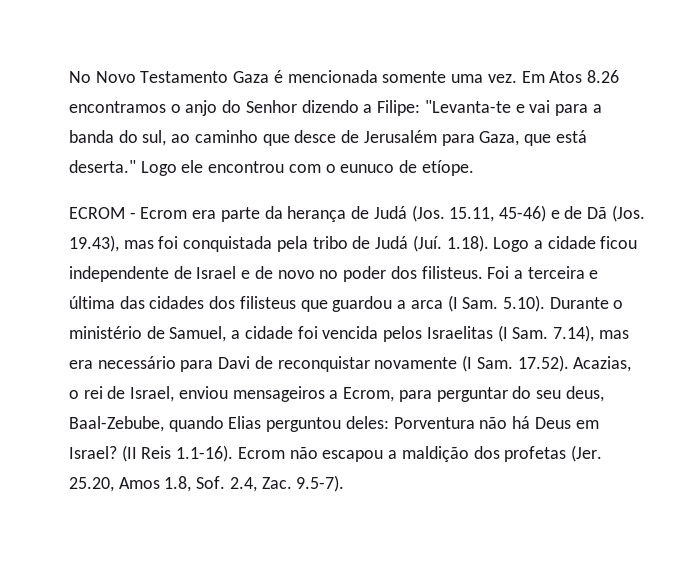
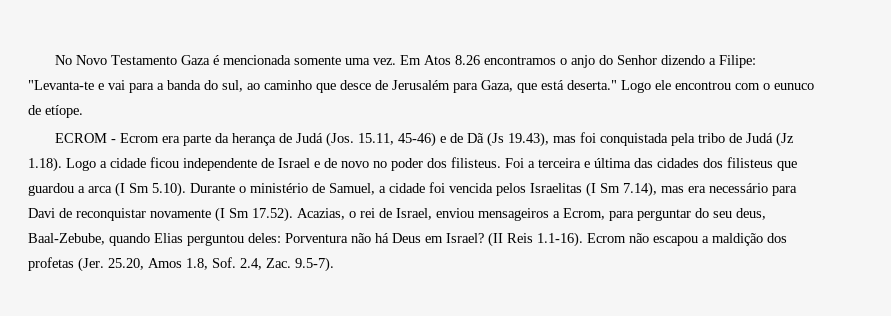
[611,205,645,222] (Jos. -> [487,132,505,147] (Js
[412,235,442,252] (Juí. -> [776,132,795,147] (Jz
[462,297,499,309] Sam. -> [129,183,149,193] Sm
[512,327,549,339] Sam. -> [600,183,620,193] Sm
[476,357,513,369] Sam. -> [229,208,249,218] Sm

